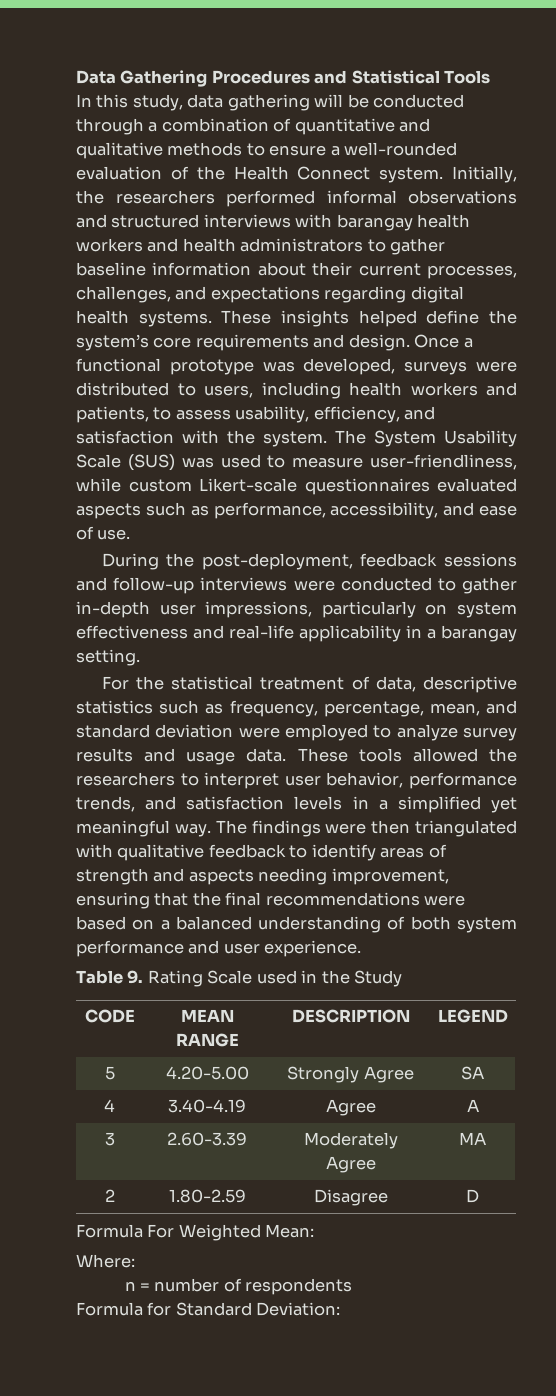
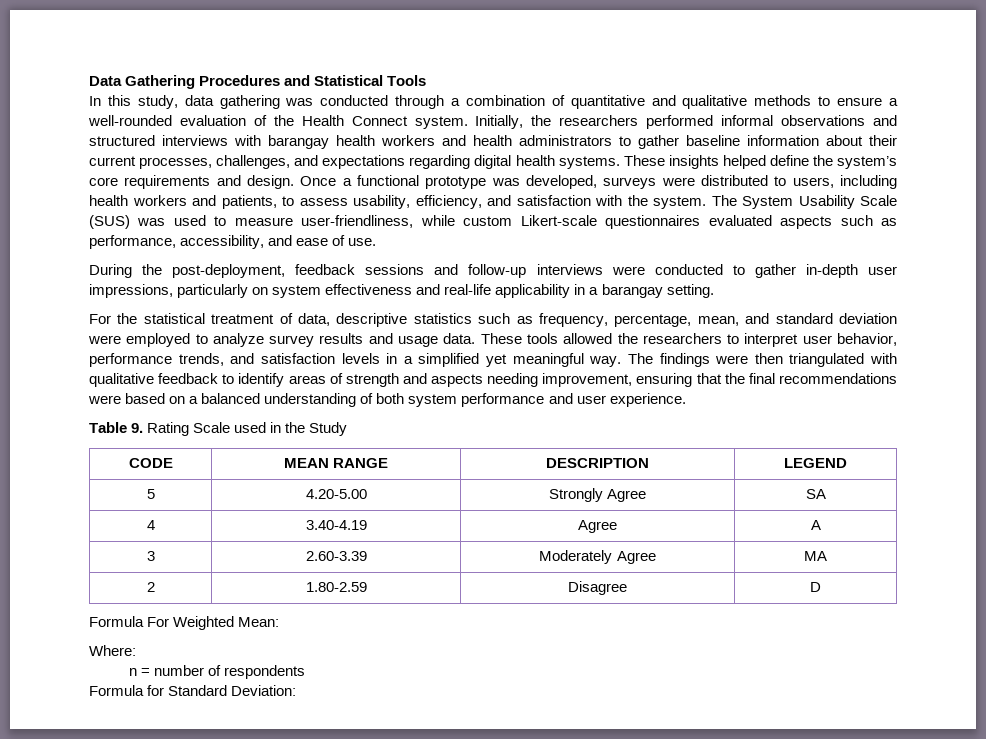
[314,94,369,108] will be -> [285,98,314,106] was

